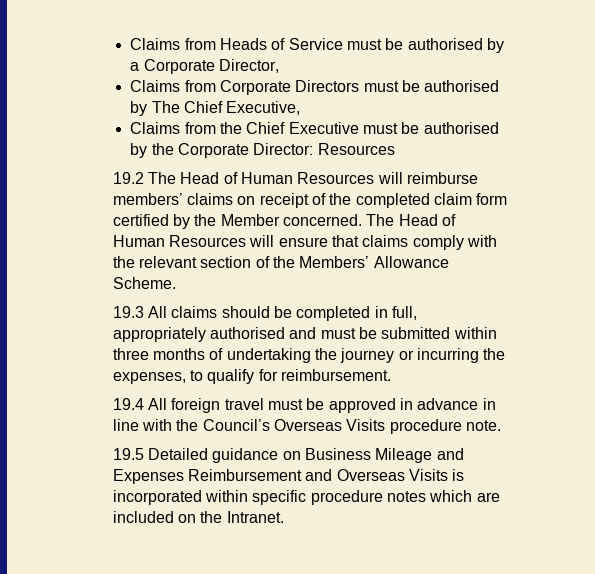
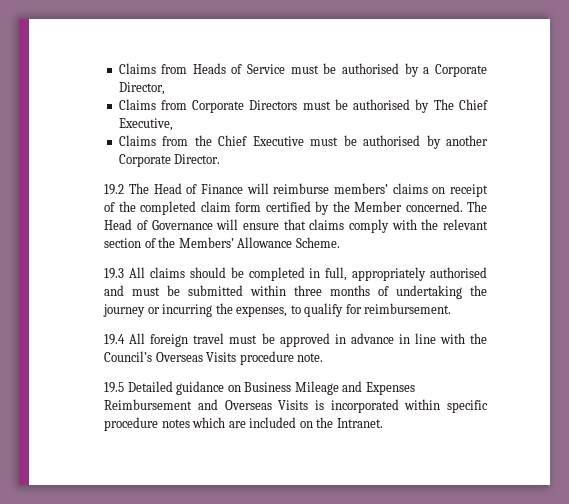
[151,143,395,158] the Corporate Director: Resources -> [445,135,488,146] [118,154,221,167] another Corporate Director.
[240,172,375,184] Human Resources -> [200,184,243,194] Finance
[112,235,246,247] Human Resources -> [151,220,213,230] Governance

